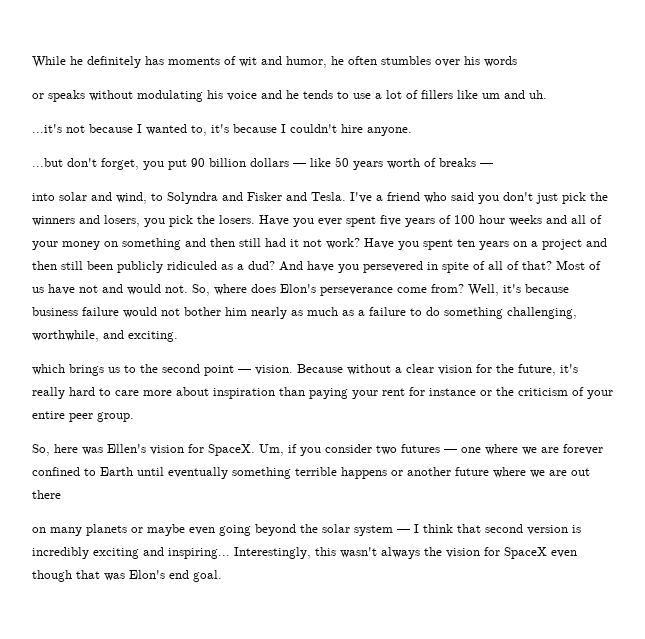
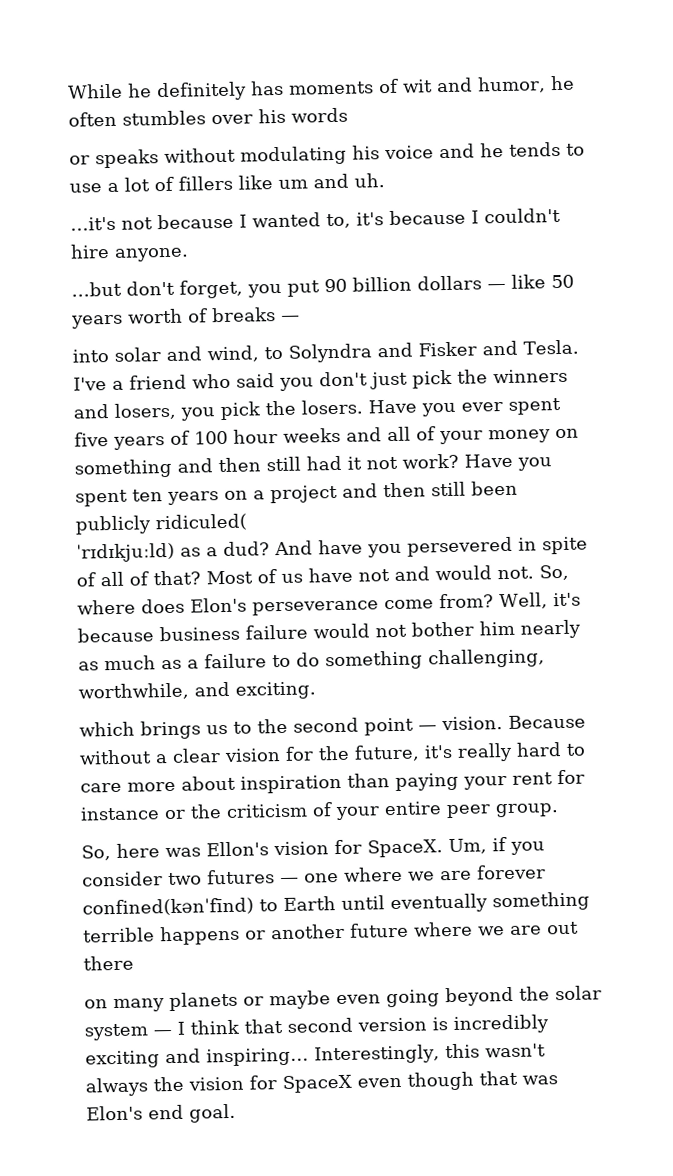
[167,261,217,270] ridiculed -> [155,513,247,532] [76,542,175,563] ridiculed( // ˈrɪdɪkjuːld)
[107,444,146,453] Ellen's -> [206,841,269,857] Ellon's
[32,467,80,476] confined -> [82,897,254,917] confined(kənˈfīnd)

